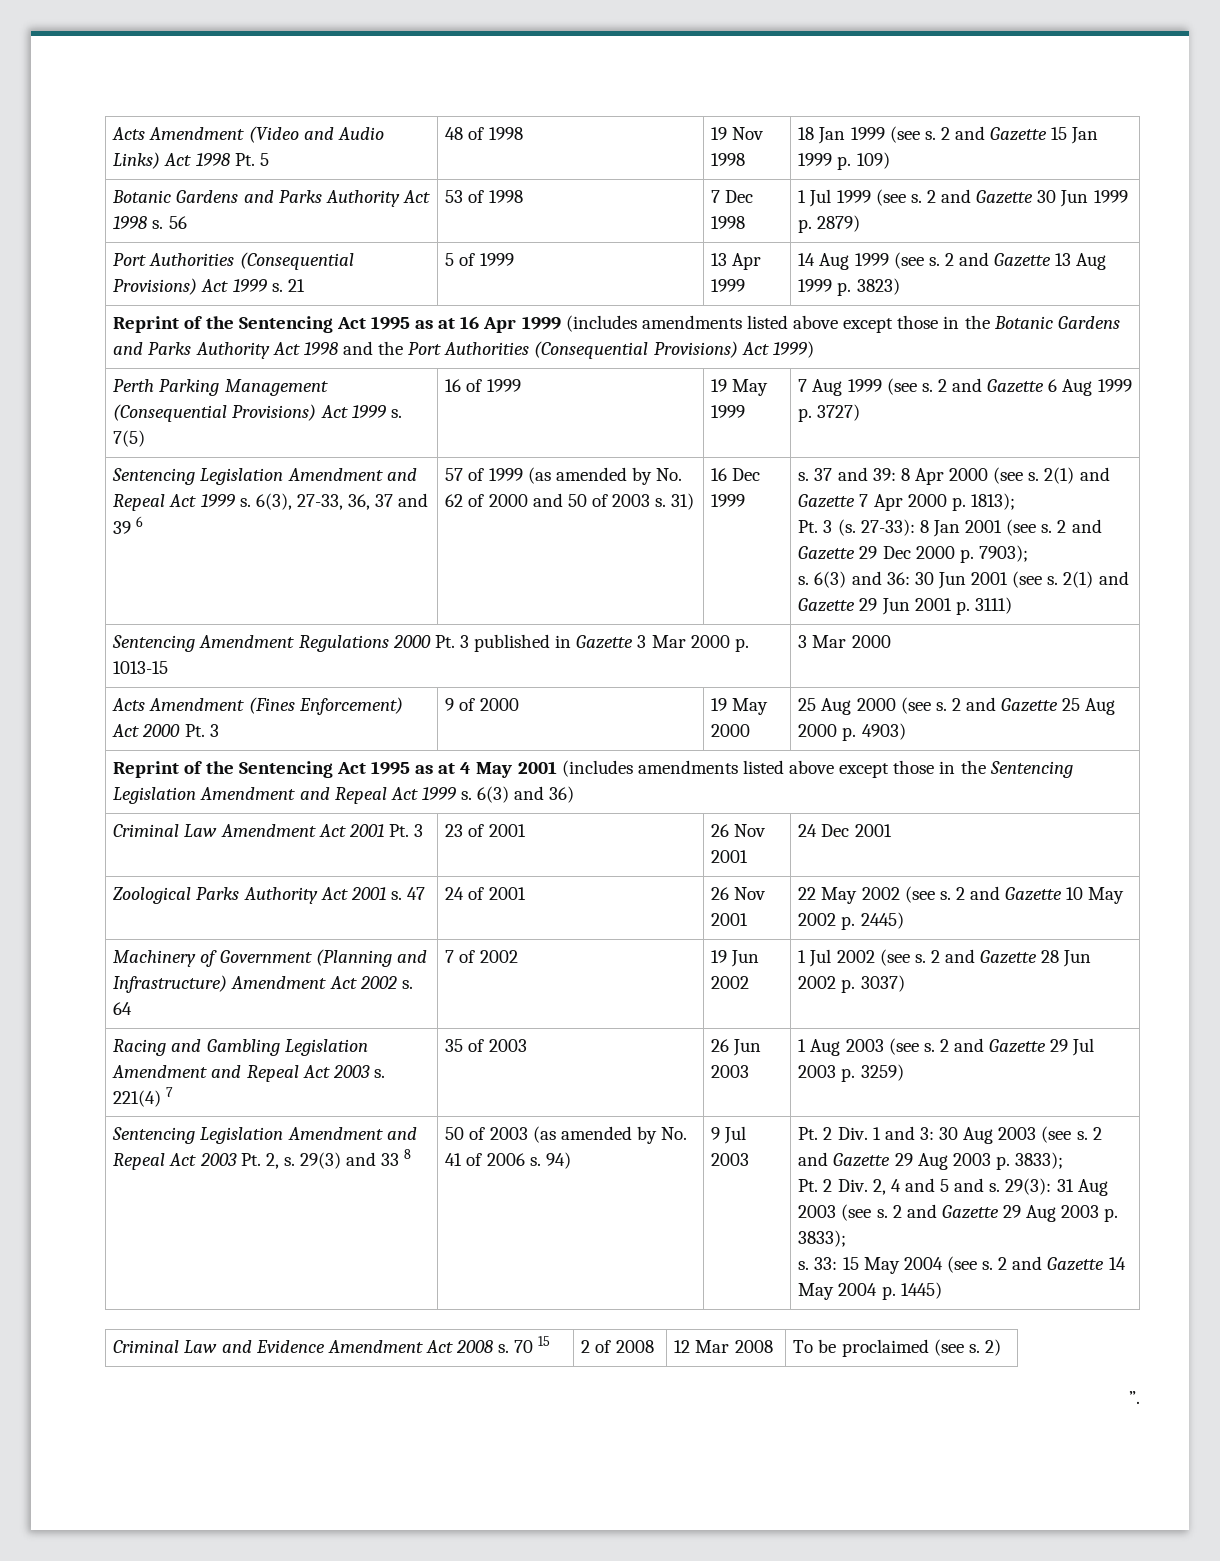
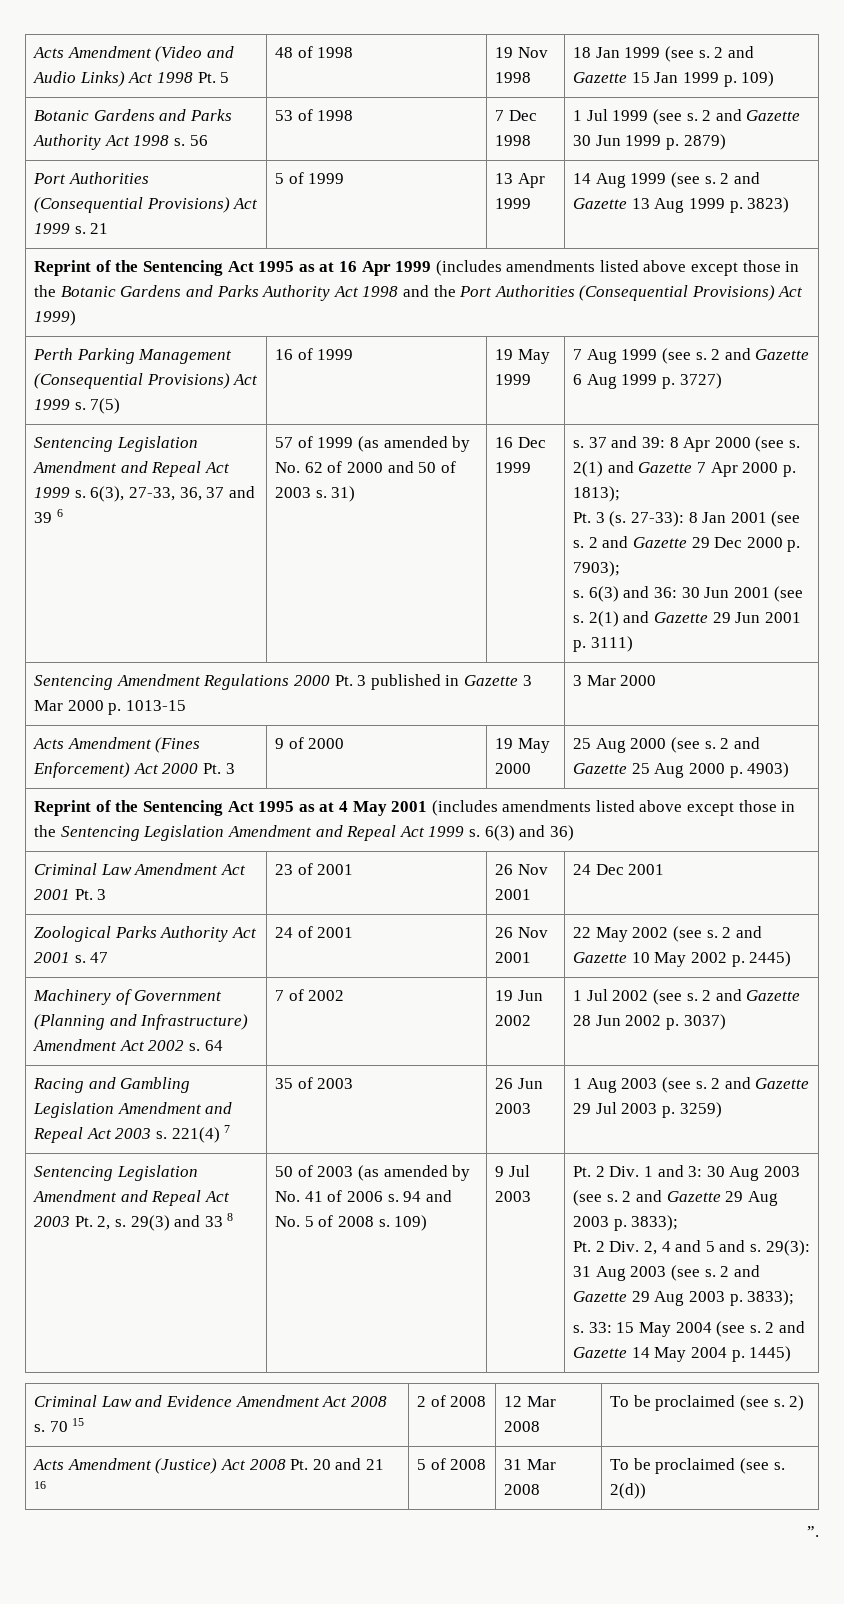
[545,1152,571,1169] 94) -> [403,1190,452,1202] [275,1215,428,1231] 94 and No. 5 of 2008 s. 109)
(1001, 1347) none -> [33,1458,384,1474] [34,1481,47,1489] [417,1458,487,1470] [504,1459,556,1470] [504,1484,541,1495] [610,1458,785,1474] [610,1483,647,1499] // Acts Amendment (Justice) Act 2008 Pt. 20 and 21 16 | 5 of 2008 | 31 Mar 2008 | To be proclaimed (see s. 2(d))

